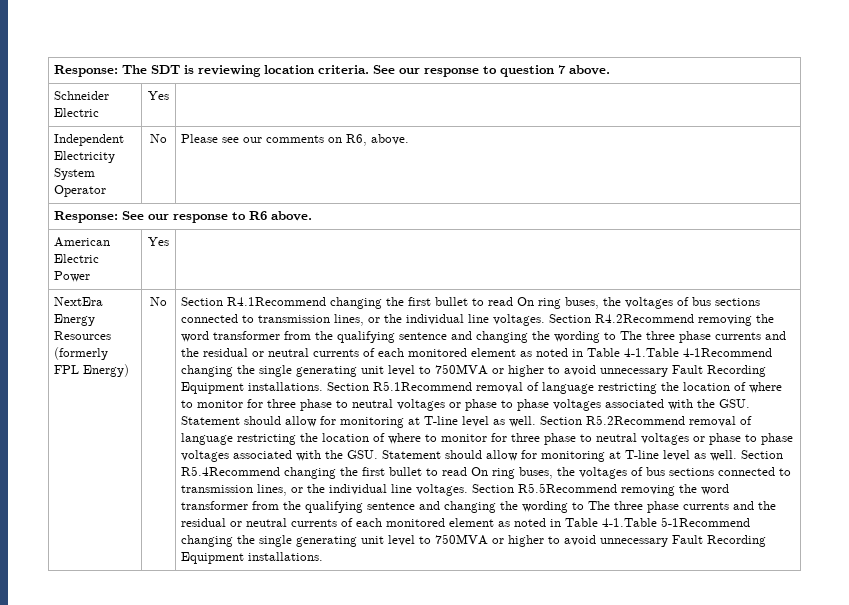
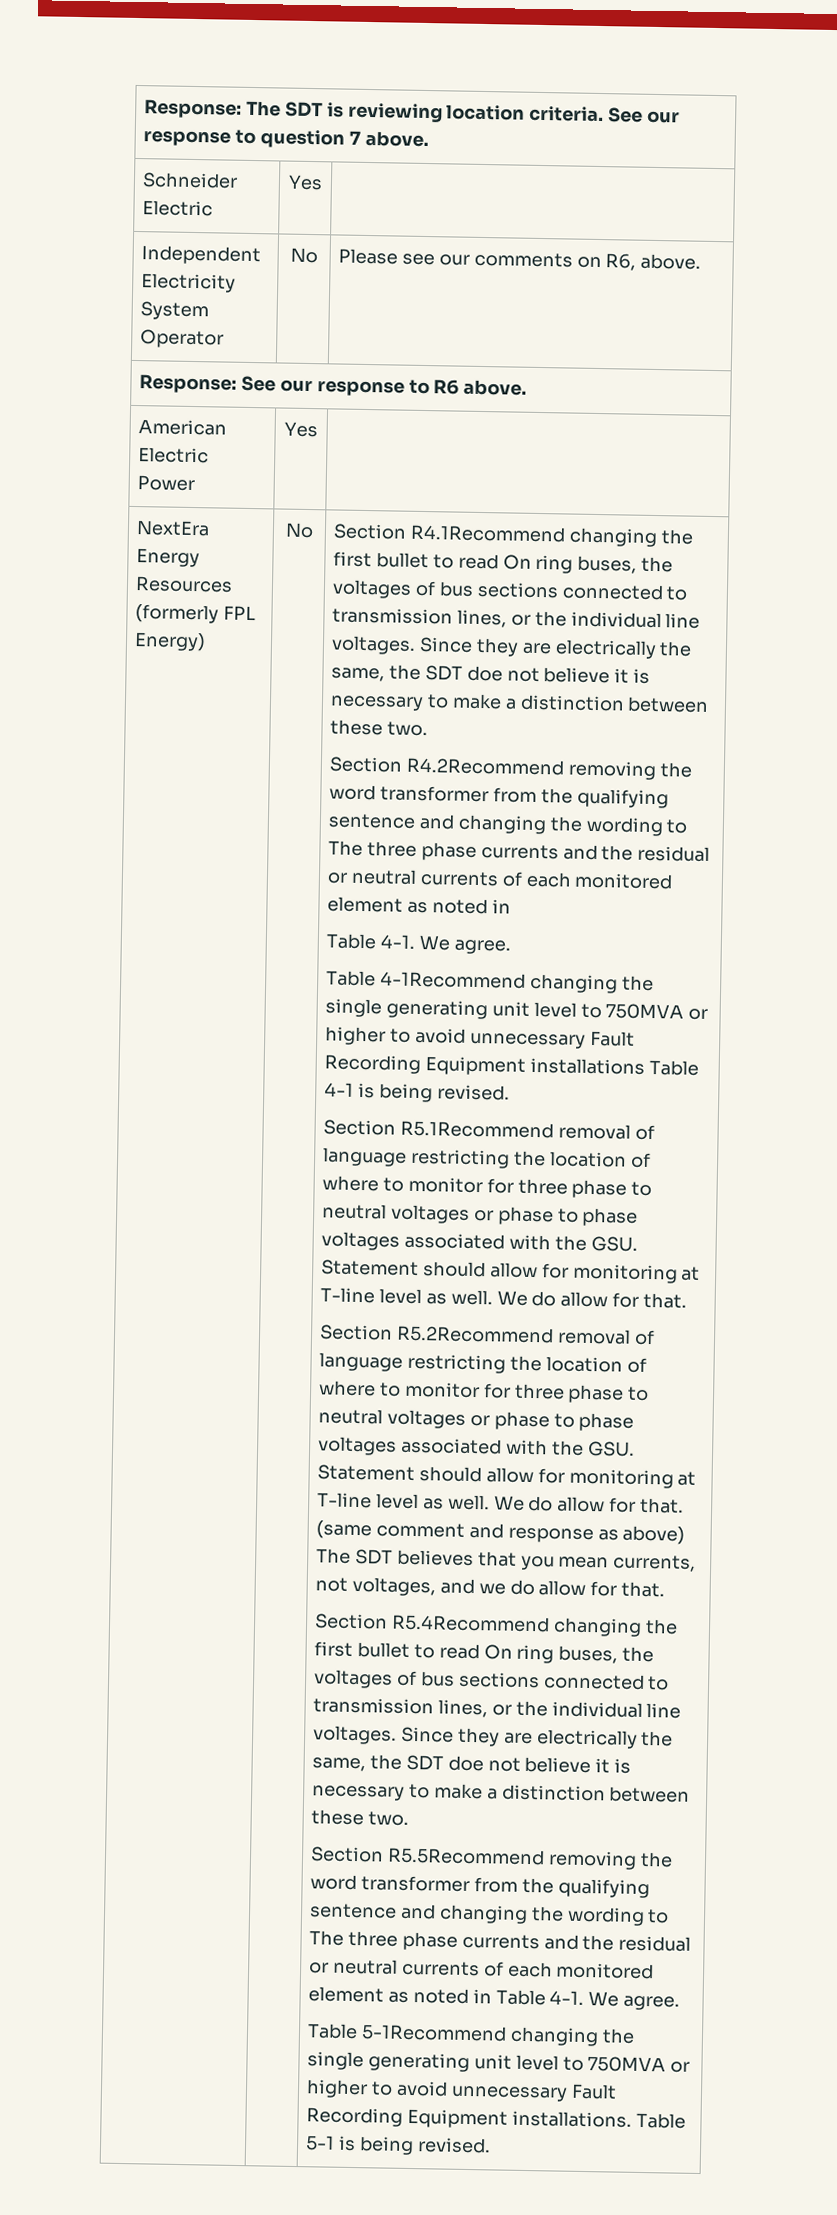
(545, 320) none -> [418,636,693,660] [331,664,651,684] [330,693,710,713] [330,719,428,737] Since they are electrically the same, the SDT doe not believe it is necessary to make a distinction between these two. //
[586,348,679,357] Table 4-1.Table -> [326,933,511,955] [326,970,377,987] // Table 4-1. We agree. // Table
[247,382,323,391] installations. -> [529,1057,699,1076] [324,1082,510,1103] installations Table 4-1 is being revised. //
(536, 421) none -> [496,1290,688,1309] We do allow for that. //
(737, 455) none -> [493,1495,685,1514] [316,1520,686,1545] [316,1548,697,1572] [315,1576,666,1598] We do allow for that. (same comment and response as above) The SDT believes that you mean currents, not voltages, and we do allow for that. //
(468, 490) none -> [400,1726,674,1749] [312,1754,632,1774] [312,1783,691,1803] [311,1809,409,1826] Since they are electrically the same, the SDT doe not believe it is necessary to make a distinction between these two. //
[601,518,657,527] 4-1.Table -> [549,1990,681,2011] [307,2023,359,2040] 4-1. We agree. // Table
(323, 556) none -> [635,2112,686,2129] [305,2135,491,2156] Table 5-1 is being revised.

